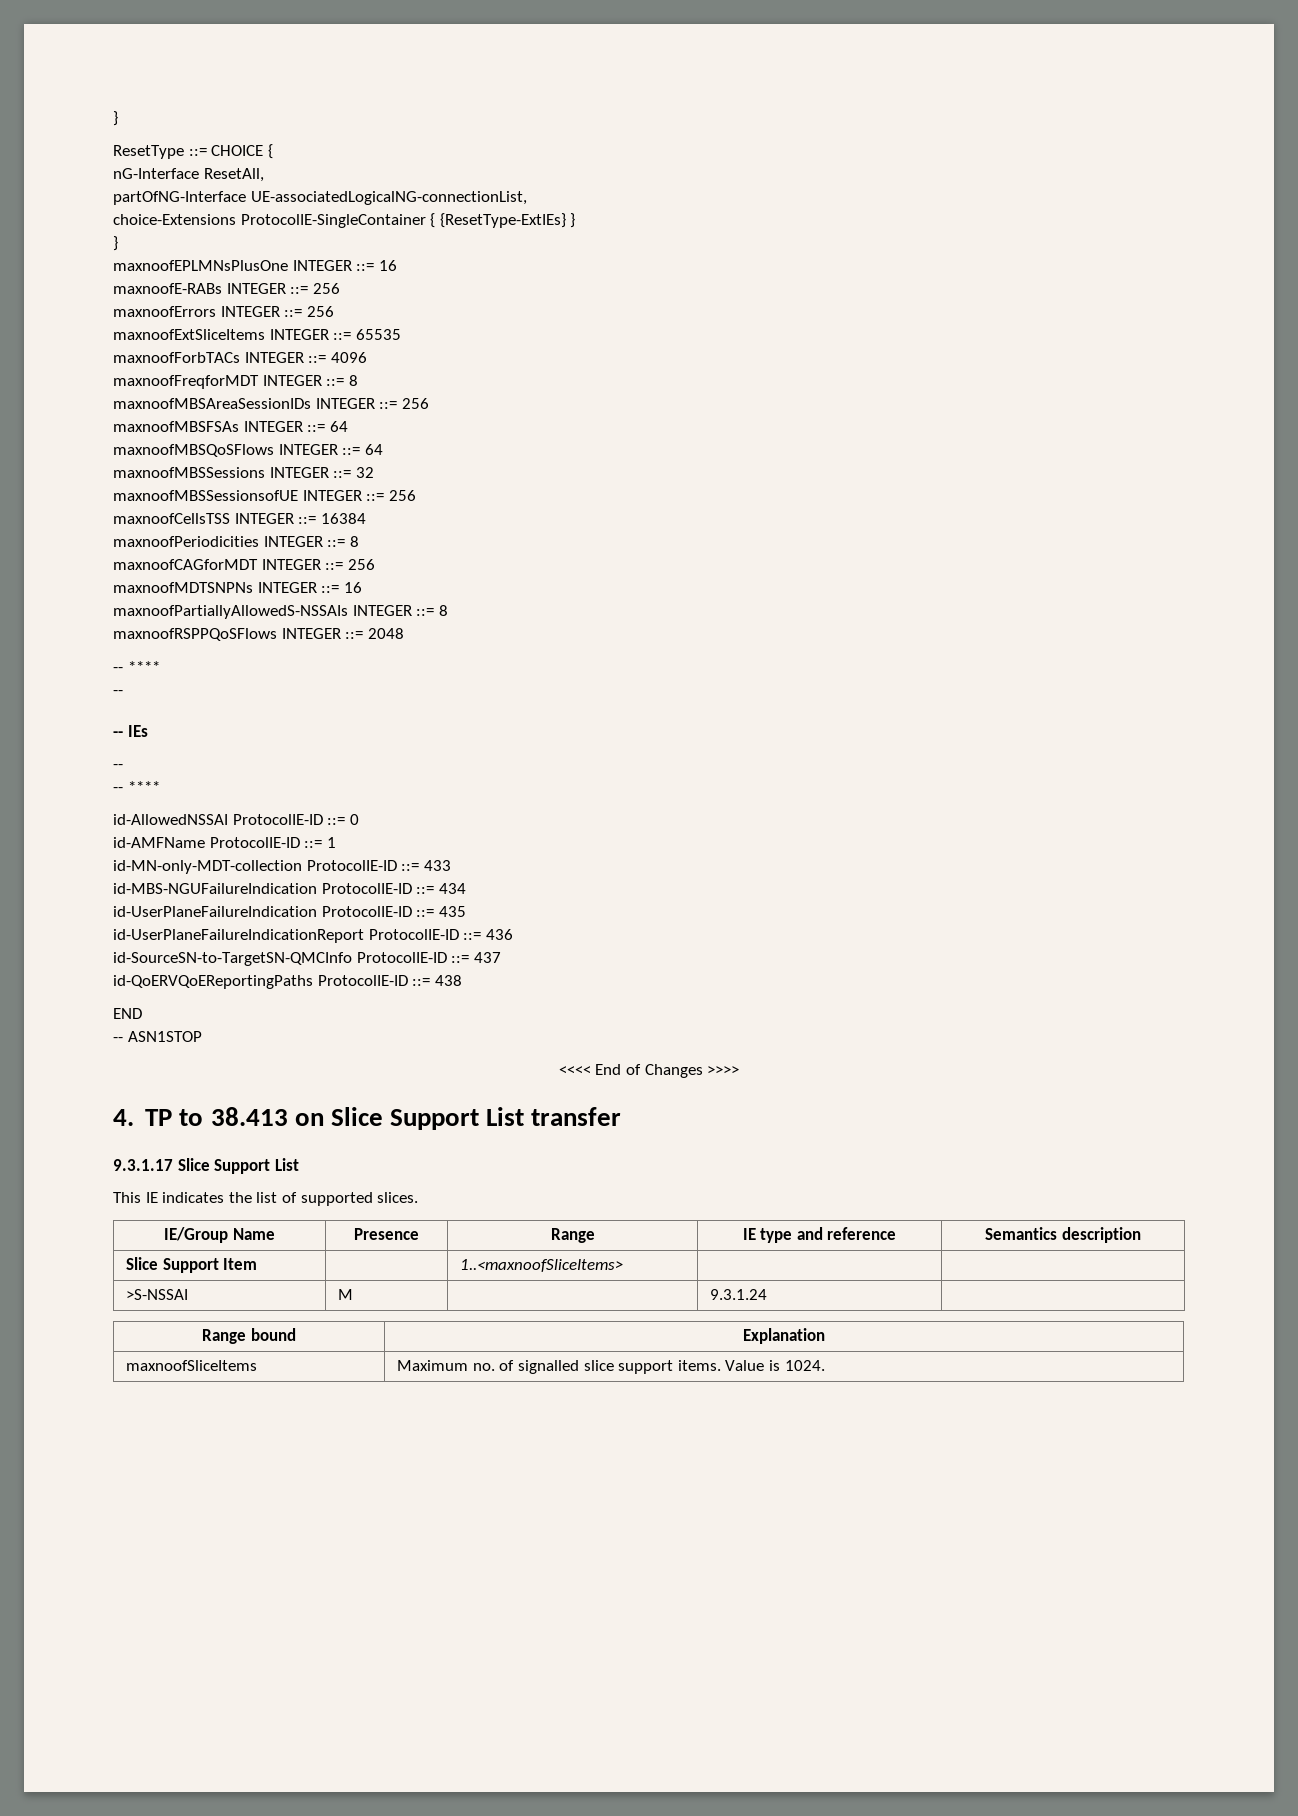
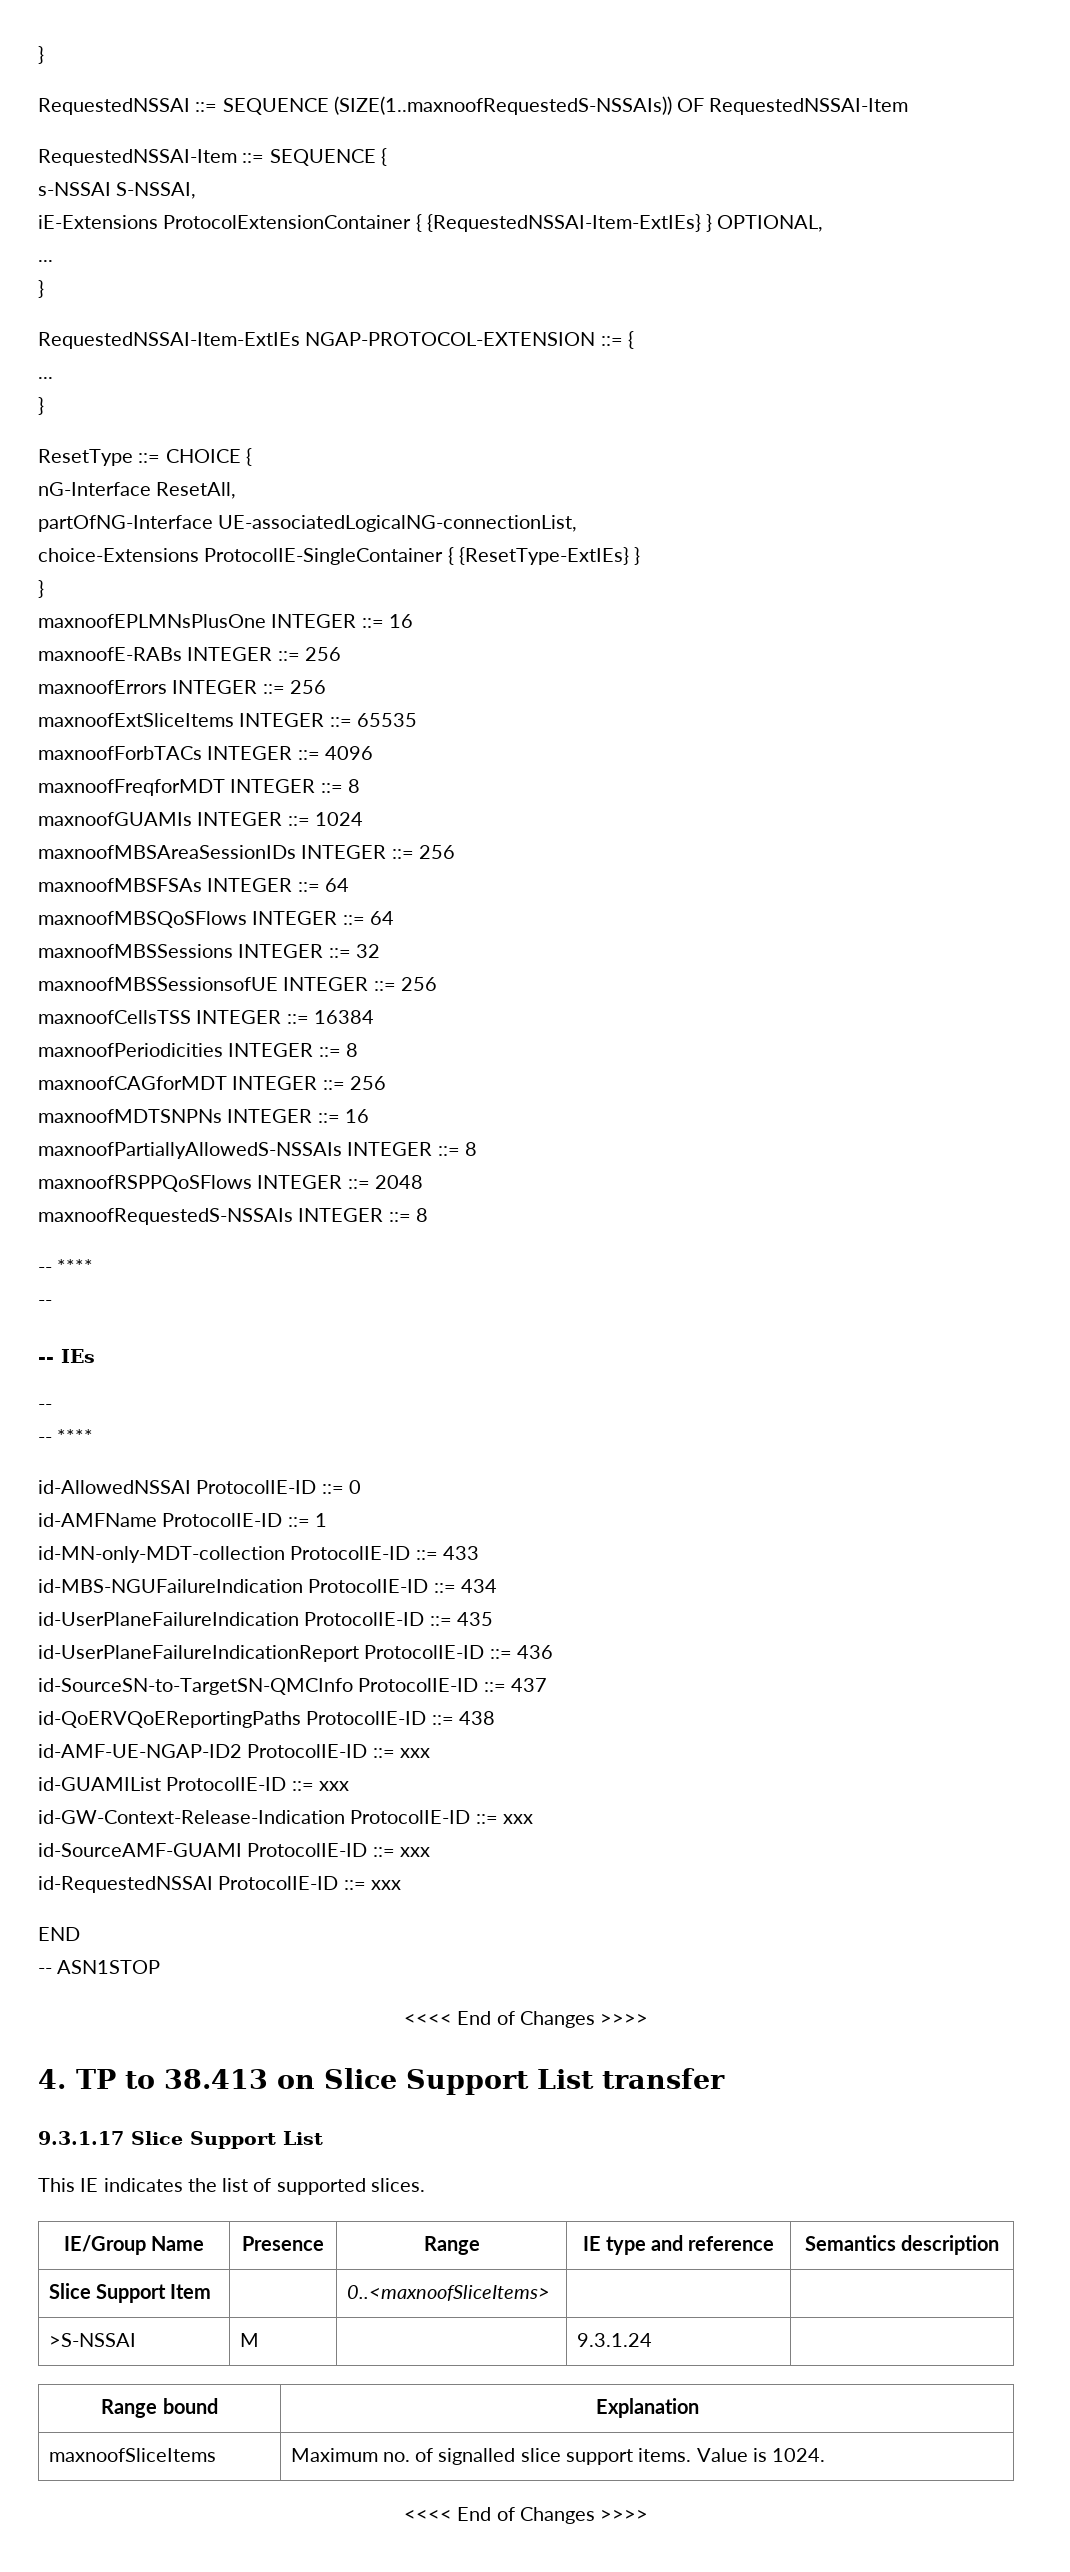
[113,111,118,126] } -> [38,46,44,64] [38,96,909,115] [38,148,387,166] [38,182,197,199] [38,214,824,232] [38,260,53,262] [38,280,44,298] [38,331,634,349] [38,377,53,379] [38,397,44,415] } // RequestedNSSAI ::= SEQUENCE (SIZE(1..maxnoofRequestedS-NSSAIs)) OF RequestedNSSAI-Item // RequestedNSSAI-Item ::= SEQUENCE { // s-NSSAI S-NSSAI, // iE-Extensions ProtocolExtensionContainer { {RequestedNSSAI-Item-ExtIEs} } OPTIONAL, // ... // } // RequestedNSSAI-Item-ExtIEs NGAP-PROTOCOL-EXTENSION ::= { // ... // }
(358, 380) none -> [38,812,363,826] // maxnoofGUAMIs INTEGER ::= 1024
(404, 633) none -> [38,1208,428,1225] // maxnoofRequestedS-NSSAIs INTEGER ::= 8
(462, 980) none -> [38,1744,430,1758] [38,1777,349,1791] [38,1810,533,1824] [38,1843,430,1857] [38,1876,401,1893] // id-AMF-UE-NGAP-ID2 ProtocolIE-ID ::= xxx // id-GUAMIList ProtocolIE-ID ::= xxx // id-GW-Context-Release-Indication ProtocolIE-ID ::= xxx // id-SourceAMF-GUAMI ProtocolIE-ID ::= xxx // id-RequestedNSSAI ProtocolIE-ID ::= xxx
[460,1259,624,1272] 1..<maxnoofSliceItems> -> [346,2285,550,2301] 0..<maxnoofSliceItems>
(825, 1365) none -> [403,2507,649,2524] // <<<< End of Changes >>>>

